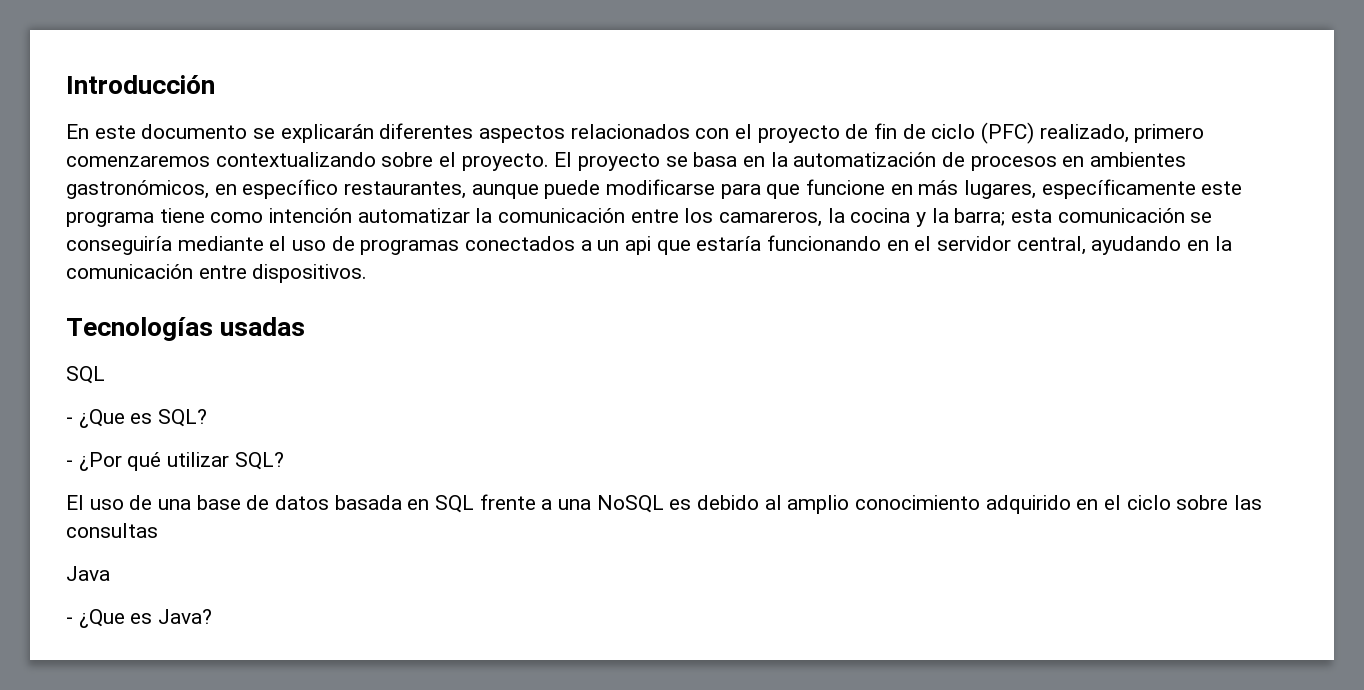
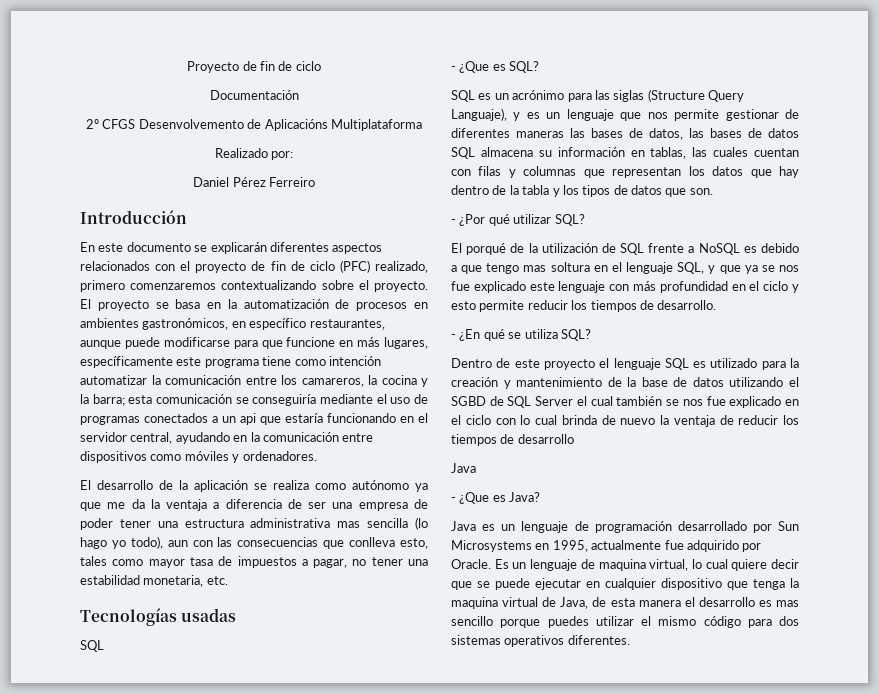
(66, 84) none -> [187,61,321,73] [209,90,299,100] [86,119,422,131] [214,148,294,160] [193,177,315,187] Proyecto de fin de ciclo // Documentación // 2º CFGS Desenvolvemento de Aplicacións Multiplataforma // Realizado por: // Daniel Pérez Ferreiro //
[252,264,368,283] dispositivos. -> [80,451,317,463] [80,480,428,492] [80,499,428,511] [80,517,428,530] [80,536,428,549] [80,556,429,568] [80,575,228,587] dispositivos como móviles y ordenadores. // El desarrollo de la aplicación se realiza como autónomo ya que me da la ventaja a diferencia de ser una empresa de poder tener una estructura administrativa mas sencilla (lo hago yo todo), aun con las consecuencias que conlleva esto, tales como mayor tasa de impuestos a pagar, no tener una estabilidad monetaria, etc.
(208, 418) none -> [451,89,744,102] [451,108,799,121] [451,128,799,140] [451,147,799,159] [451,166,799,178] [451,185,713,197] // SQL es un acrónimo para las siglas (Structure Query Languaje), y es un lenguaje que nos permite gestionar de diferentes maneras las bases de datos, las bases de datos SQL almacena su información en tablas, las cuales cuentan con filas y columnas que representan los datos que hay dentro de la tabla y los tipos de datos que son.
[89,494,1263,514] [66,523,158,538] uso de una base de datos basada en SQL frente a una NoSQL es debido al amplio conocimiento adquirido en el ciclo sobre las consultas -> [466,243,799,255] [451,262,799,274] [451,281,799,293] [451,300,717,312] [451,329,591,341] [451,358,799,370] [451,377,799,389] [451,396,799,408] [451,415,799,427] [451,434,574,446] porqué de la utilización de SQL frente a NoSQL es debido a que tengo mas soltura en el lenguaje SQL, y que ya se nos fue explicado este lenguaje con más profundidad en el ciclo y esto permite reducir los tiempos de desarrollo. // - ¿En qué se utiliza SQL? // Dentro de este proyecto el lenguaje SQL es utilizado para la creación y mantenimiento de la base de datos utilizando el SGBD de SQL Server el cual también se nos fue explicado en el ciclo con lo cual brinda de nuevo la ventaja de reducir los tiempos de desarrollo
(213, 616) none -> [451,521,799,533] [451,540,762,552] [451,559,799,571] [451,578,799,590] [451,597,799,609] [451,616,799,628] [451,635,630,647] // Java es un lenguaje de programación desarrollado por Sun Microsystems en 1995, actualmente fue adquirido por Oracle. Es un lenguaje de maquina virtual, lo cual quiere decir que se puede ejecutar en cualquier dispositivo que tenga la maquina virtual de Java, de esta manera el desarrollo es mas sencillo porque puedes utilizar el mismo código para dos sistemas operativos diferentes.

